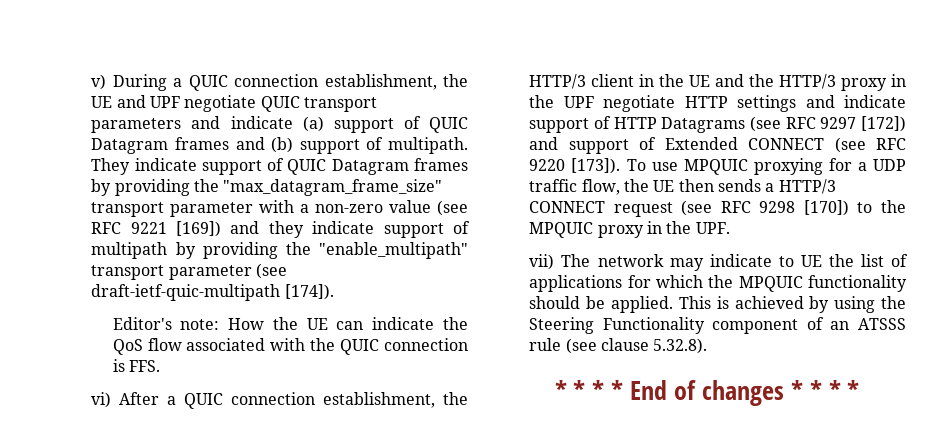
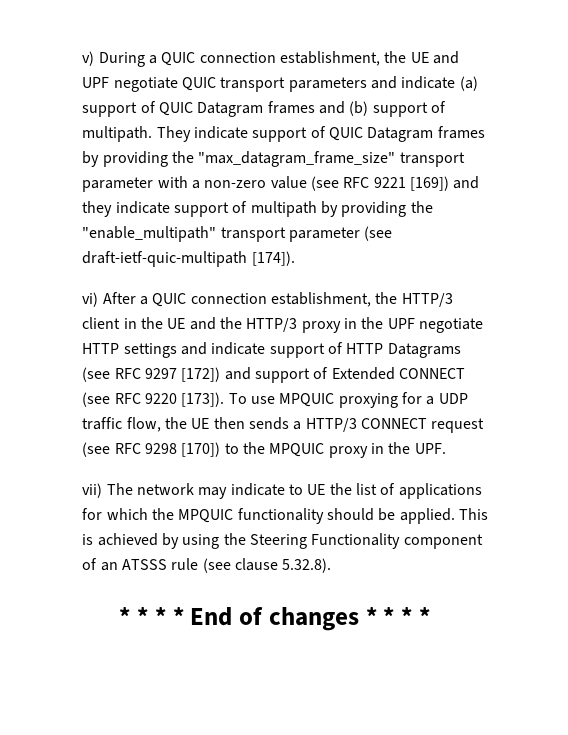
[112,317,468,330] [112,338,468,355] [112,359,161,372] // Editor's note: How the UE can indicate the QoS flow associated with the QUIC connection is FFS. -> (295, 258) none

